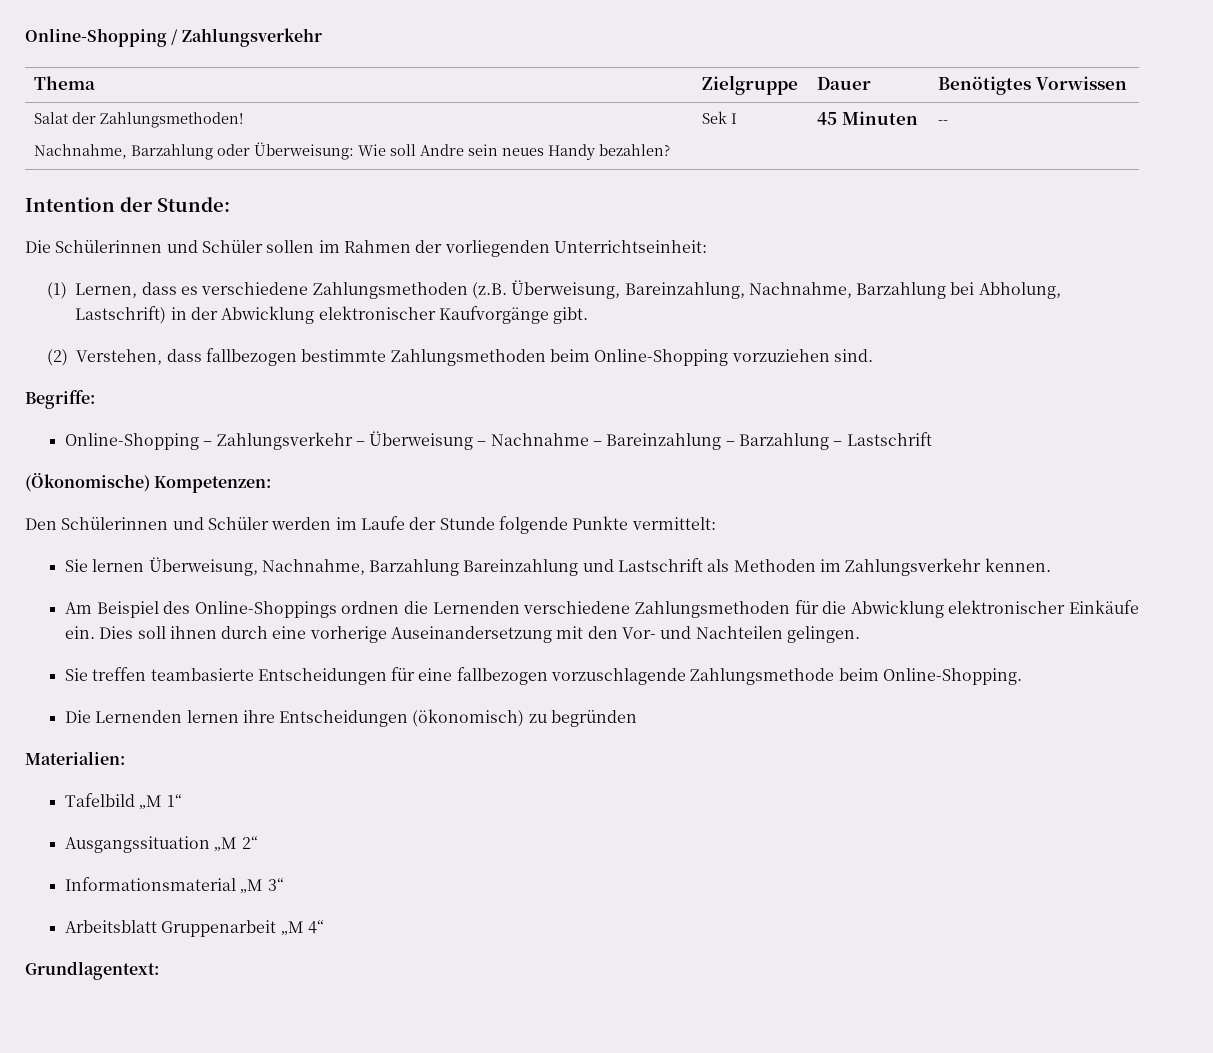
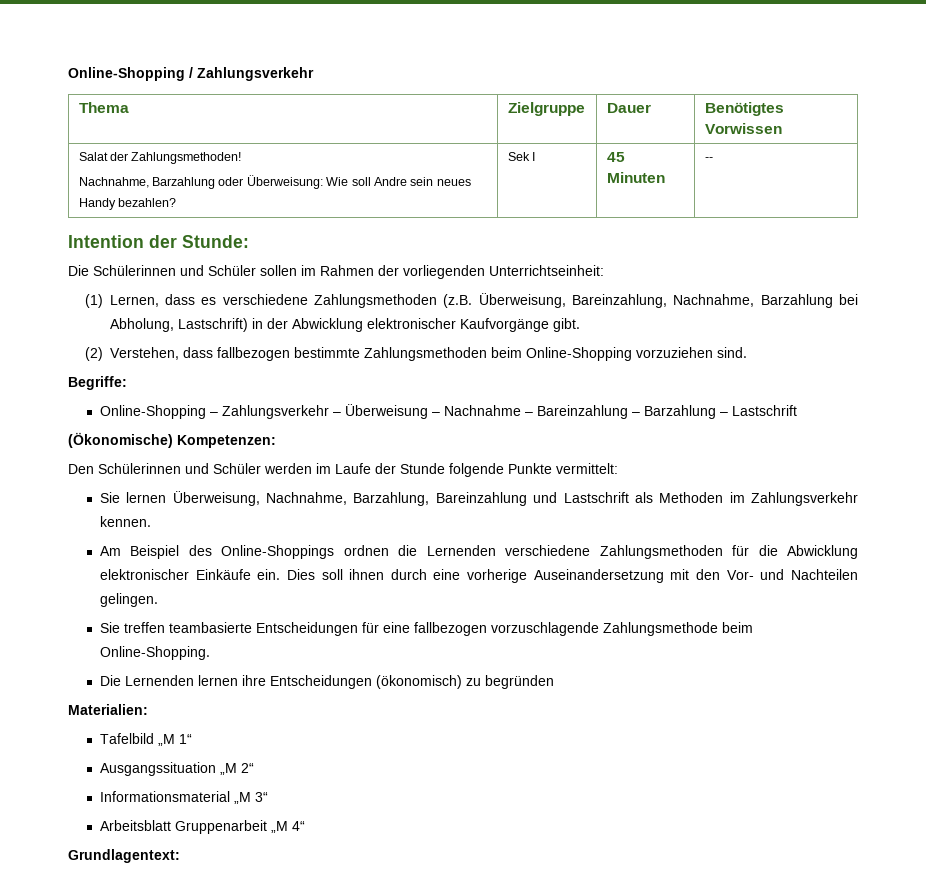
[369,559,460,576] Barzahlung -> [353,492,430,506] Barzahlung,

